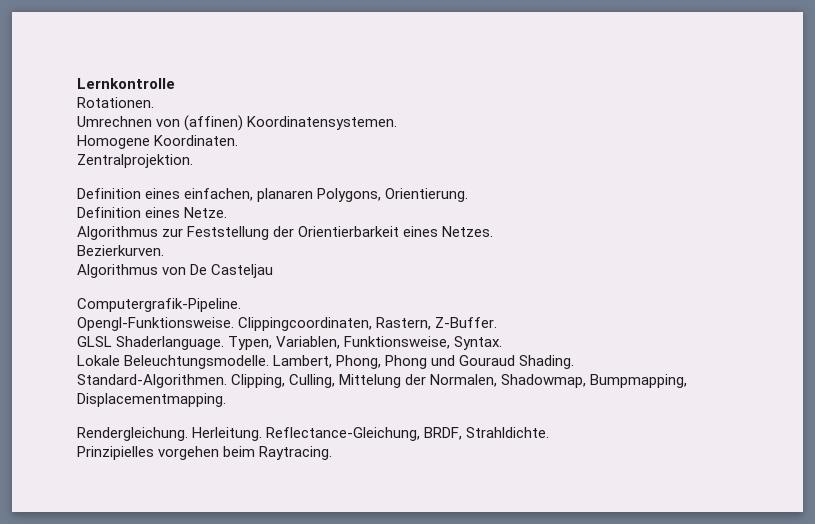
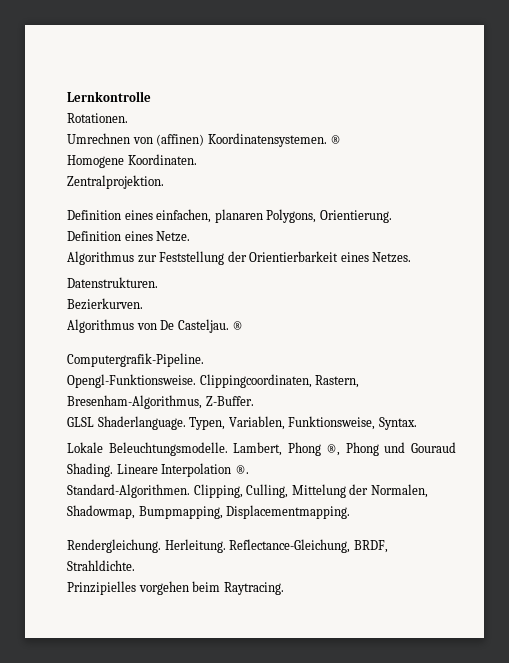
(398, 123) none -> [330,135,342,144] ®
(494, 231) none -> [67,277,158,288] // Datenstrukturen.
[211,264,274,278] Casteljau -> [177,319,244,333] Casteljau. ®
(432, 323) none -> [67,395,202,409] Bresenham-Algorithmus,
[336,355,382,369] Phong, -> [287,442,341,456] Phong ®,
(575, 362) none -> [116,463,249,477] Lineare Interpolation ®.

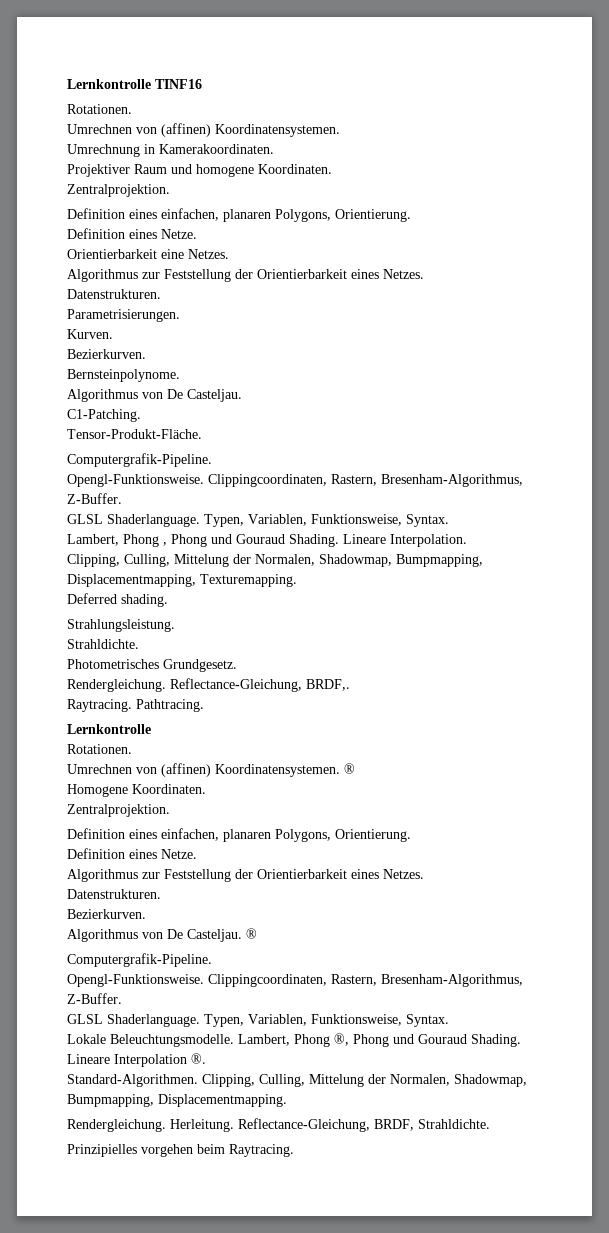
[67,91,151,102] Lernkontrolle -> [67,79,202,89] [67,104,132,114] [67,123,340,137] [67,144,274,157] [67,164,332,177] [67,184,170,197] [67,208,411,222] [67,228,197,239] [67,249,229,259] [67,269,424,282] [67,289,161,299] [67,309,180,322] [67,329,113,339] [67,349,146,359] [67,369,180,382] [67,389,242,402] [67,409,141,422] [67,429,202,439] [67,453,212,467] [67,474,523,487] [67,493,122,504] [67,514,449,527] [67,534,467,547] [67,554,483,567] [67,574,297,587] [67,593,168,607] [67,619,175,632] [67,639,139,649] [67,659,237,672] [67,678,350,692] [67,699,204,712] [67,724,151,734] Lernkontrolle TINF16 // Rotationen. // Umrechnen von (affinen) Koordinatensystemen. // Umrechnung in Kamerakoordinaten. // Projektiver Raum und homogene Koordinaten. // Zentralprojektion. // Definition eines einfachen, planaren Polygons, Orientierung. // Definition eines Netze. // Orientierbarkeit eine Netzes. // Algorithmus zur Feststellung der Orientierbarkeit eines Netzes. // Datenstrukturen. // Parametrisierungen. // Kurven. // Bezierkurven. // Bernsteinpolynome. // Algorithmus von De Casteljau. // C1-Patching. // Tensor-Produkt-Fläche. // Computergrafik-Pipeline. // Opengl-Funktionsweise. Clippingcoordinaten, Rastern, Bresenham-Algorithmus, Z-Buffer. // GLSL Shaderlanguage. Typen, Variablen, Funktionsweise, Syntax. // Lambert, Phong , Phong und Gouraud Shading. Lineare Interpolation. // Clipping, Culling, Mittelung der Normalen, Shadowmap, Bumpmapping, Displacementmapping, Texturemapping. // Deferred shading. // Strahlungsleistung. // Strahldichte. // Photometrisches Grundgesetz. // Rendergleichung. Reflectance-Gleichung, BRDF,. // Raytracing. Pathtracing. // Lernkontrolle

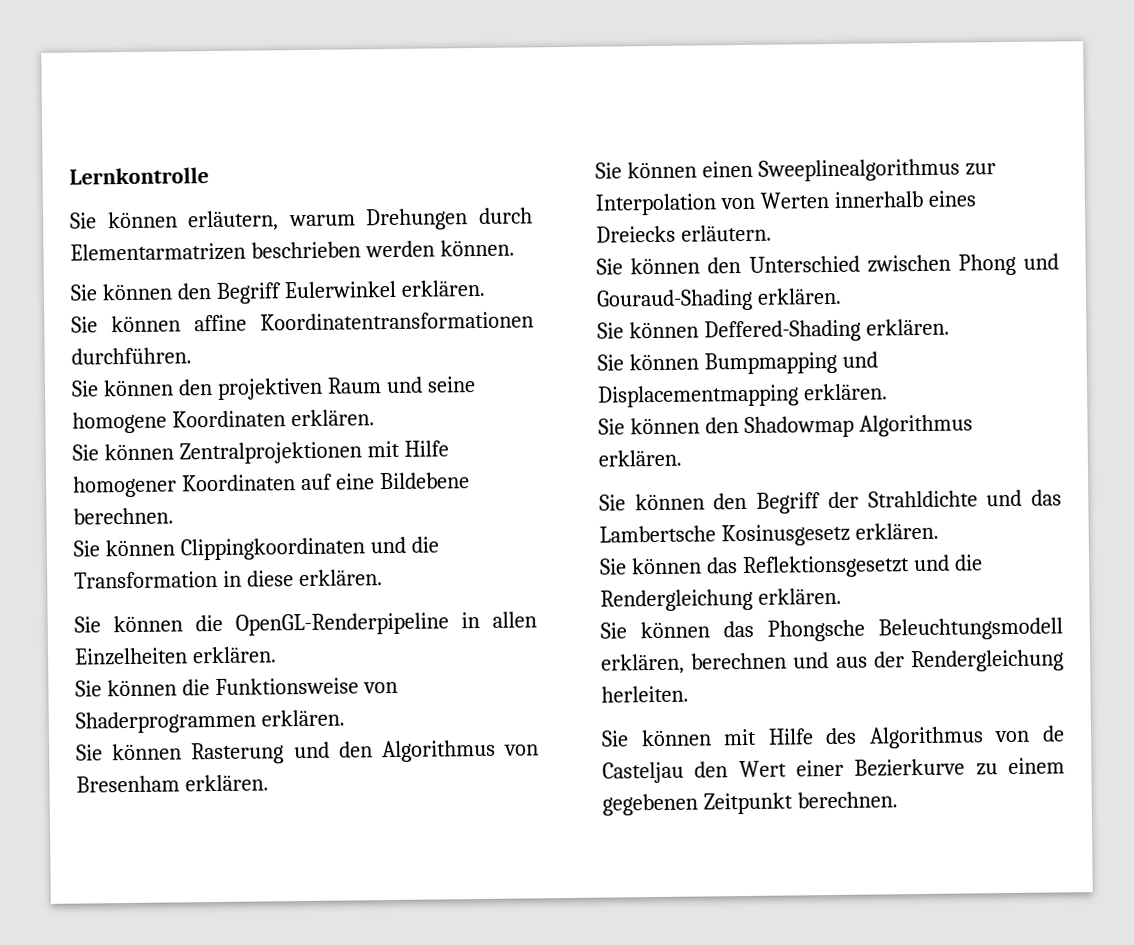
[67,79,202,89] [67,104,132,114] [67,123,340,137] [67,144,274,157] [67,164,332,177] [67,184,170,197] [67,208,411,222] [67,228,197,239] [67,249,229,259] [67,269,424,282] [67,289,161,299] [67,309,180,322] [67,329,113,339] [67,349,146,359] [67,369,180,382] [67,389,242,402] [67,409,141,422] [67,429,202,439] [67,453,212,467] [67,474,523,487] [67,493,122,504] [67,514,449,527] [67,534,467,547] [67,554,483,567] [67,574,297,587] [67,593,168,607] [67,619,175,632] [67,639,139,649] [67,659,237,672] [67,678,350,692] [67,699,204,712] [67,724,151,734] [67,744,132,754] [67,763,355,777] [67,784,206,797] [67,804,170,817] [67,828,411,842] [67,848,197,859] [67,869,424,882] [67,889,161,899] [67,909,146,919] [67,928,257,942] [67,953,212,967] [67,974,523,987] [67,993,122,1004] [67,1014,449,1027] [67,1033,521,1047] [67,1053,206,1067] [67,1074,527,1087] [67,1094,287,1107] [67,1118,490,1132] [67,1144,294,1157] Lernkontrolle TINF16 // Rotationen. // Umrechnen von (affinen) Koordinatensystemen. // Umrechnung in Kamerakoordinaten. // Projektiver Raum und homogene Koordinaten. // Zentralprojektion. // Definition eines einfachen, planaren Polygons, Orientierung. // Definition eines Netze. // Orientierbarkeit eine Netzes. // Algorithmus zur Feststellung der Orientierbarkeit eines Netzes. // Datenstrukturen. // Parametrisierungen. // Kurven. // Bezierkurven. // Bernsteinpolynome. // Algorithmus von De Casteljau. // C1-Patching. // Tensor-Produkt-Fläche. // Computergrafik-Pipeline. // Opengl-Funktionsweise. Clippingcoordinaten, Rastern, Bresenham-Algorithmus, Z-Buffer. // GLSL Shaderlanguage. Typen, Variablen, Funktionsweise, Syntax. // Lambert, Phong , Phong und Gouraud Shading. Lineare Interpolation. // Clipping, Culling, Mittelung der Normalen, Shadowmap, Bumpmapping, Displacementmapping, Texturemapping. // Deferred shading. // Strahlungsleistung. // Strahldichte. // Photometrisches Grundgesetz. // Rendergleichung. Reflectance-Gleichung, BRDF,. // Raytracing. Pathtracing. // Lernkontrolle // Rotationen. // Umrechnen von (affinen) Koordinatensystemen. ® // Homogene Koordinaten. // Zentralprojektion. // Definition eines einfachen, planaren Polygons, Orientierung. // Definition eines Netze. // Algorithmus zur Feststellung der Orientierbarkeit eines Netzes. // Datenstrukturen. // Bezierkurven. // Algorithmus von De Casteljau. ® // Computergrafik-Pipeline. // Opengl-Funktionsweise. Clippingcoordinaten, Rastern, Bresenham-Algorithmus, Z-Buffer. // GLSL Shaderlanguage. Typen, Variablen, Funktionsweise, Syntax. // Lokale Beleuchtungsmodelle. Lambert, Phong ®, Phong und Gouraud Shading. Lineare Interpolation ®. // Standard-Algorithmen. Clipping, Culling, Mittelung der Normalen, Shadowmap, Bumpmapping, Displacementmapping. // Rendergleichung. Herleitung. Reflectance-Gleichung, BRDF, Strahldichte. // Prinzipielles vorgehen beim Raytracing. -> [69,167,209,185] [70,207,533,232] [70,239,515,262] [70,279,485,304] [71,311,534,333] [71,347,192,365] [71,376,476,400] [72,409,375,434] [72,440,449,465] [73,472,470,498] [73,507,174,525] [73,536,439,561] [74,569,383,589] [74,611,537,636] [74,646,277,666] [75,677,398,697] [75,709,345,734] [76,739,539,765] [76,774,269,793] [595,158,996,182] [595,190,977,216] [596,224,772,243] [596,253,1059,276] [596,287,842,312] [597,318,950,343] [597,351,878,375] [598,383,888,408] [598,414,973,438] [598,449,682,467] [599,489,1062,514] [599,522,939,547] [599,554,983,579] [600,587,842,612] [600,617,1063,642] [601,649,1064,675] [601,685,689,703] [601,725,1065,749] [602,757,1065,784] [602,791,898,816] Lernkontrolle // Sie können erläutern, warum Drehungen durch Elementarmatrizen beschrieben werden können. // Sie können den Begriff Eulerwinkel erklären. // Sie können affine Koordinatentransformationen durchführen. // Sie können den projektiven Raum und seine homogene Koordinaten erklären. // Sie können Zentralprojektionen mit Hilfe homogener Koordinaten auf eine Bildebene berechnen. // Sie können Clippingkoordinaten und die Transformation in diese erklären. // Sie können die OpenGL-Renderpipeline in allen Einzelheiten erklären. // Sie können die Funktionsweise von Shaderprogrammen erklären. // Sie können Rasterung und den Algorithmus von Bresenham erklären. // Sie können einen Sweeplinealgorithmus zur Interpolation von Werten innerhalb eines Dreiecks erläutern. // Sie können den Unterschied zwischen Phong und Gouraud-Shading erklären. // Sie können Deffered-Shading erklären. // Sie können Bumpmapping und Displacementmapping erklären. // Sie können den Shadowmap Algorithmus erklären. // Sie können den Begriff der Strahldichte und das Lambertsche Kosinusgesetz erklären. // Sie können das Reflektionsgesetzt und die Rendergleichung erklären. // Sie können das Phongsche Beleuchtungsmodell erklären, berechnen und aus der Rendergleichung herleiten. // Sie können mit Hilfe des Algorithmus von de Casteljau den Wert einer Bezierkurve zu einem gegebenen Zeitpunkt berechnen.

